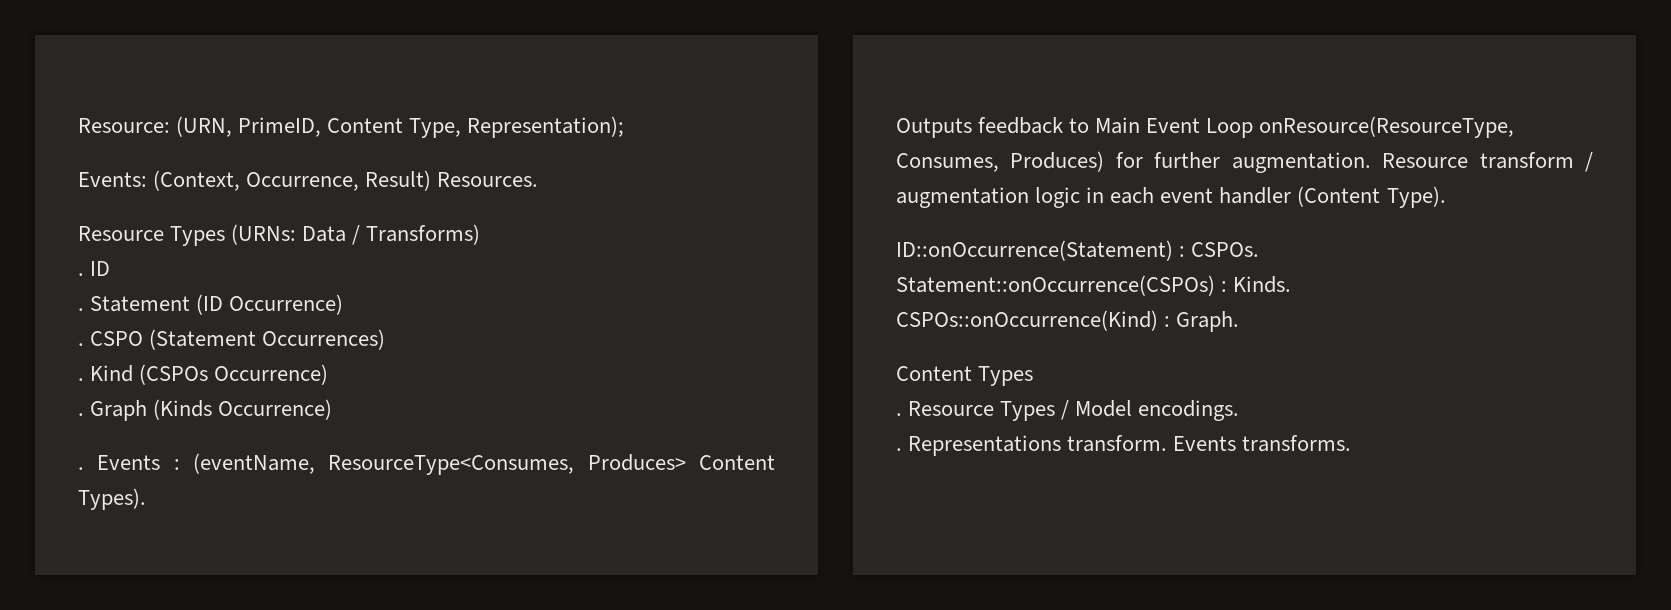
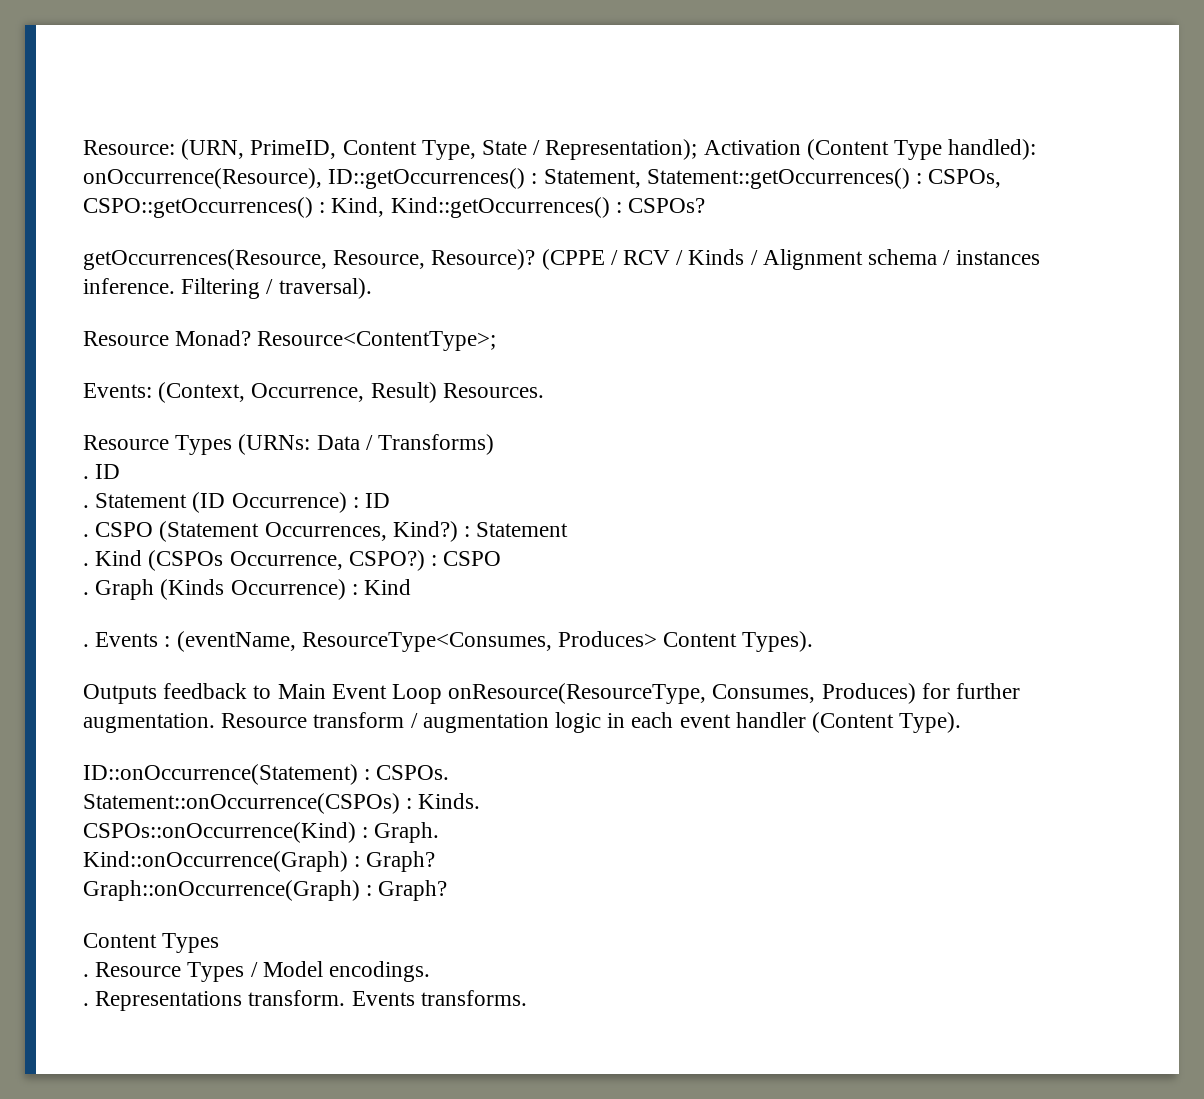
(462, 128) none -> [482,140,541,155] State /
(625, 127) none -> [703,139,1037,160] [83,168,1002,189] [83,197,706,218] [83,249,1040,270] [83,278,372,299] [83,330,497,351] Activation (Content Type handled): onOccurrence(Resource), ID::getOccurrences() : Statement, Statement::getOccurrences() : CSPOs, CSPO::getOccurrences() : Kind, Kind::getOccurrences() : CSPOs? // getOccurrences(Resource, Resource, Resource)? (CPPE / RCV / Kinds / Alignment schema / instances inference. Filtering / traversal). // Resource Monad? Resource<ContentType>;
(344, 304) none -> [352,493,391,508] : ID
[262,329,386,350] Occurrences) -> [264,521,569,542] Occurrences, Kind?) : Statement
[214,364,329,385] Occurrence) -> [229,550,502,571] Occurrence, CSPO?) : CSPO
(333, 409) none -> [351,579,412,595] : Kind
(1240, 321) none -> [83,851,436,872] [83,880,448,901] // Kind::onOccurrence(Graph) : Graph? // Graph::onOccurrence(Graph) : Graph?

